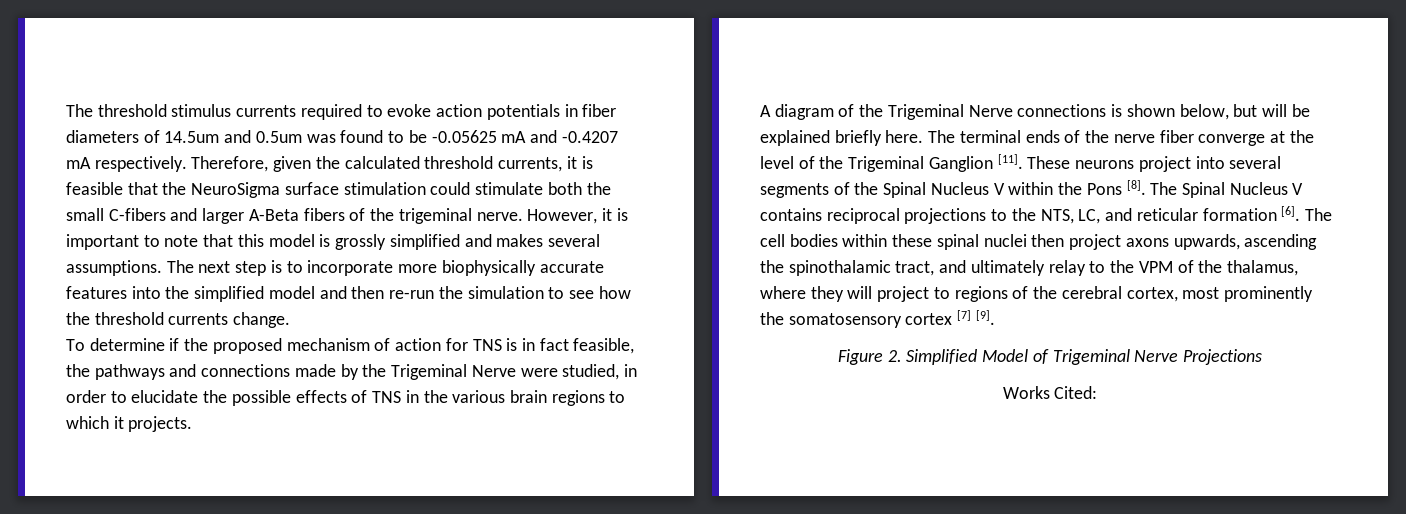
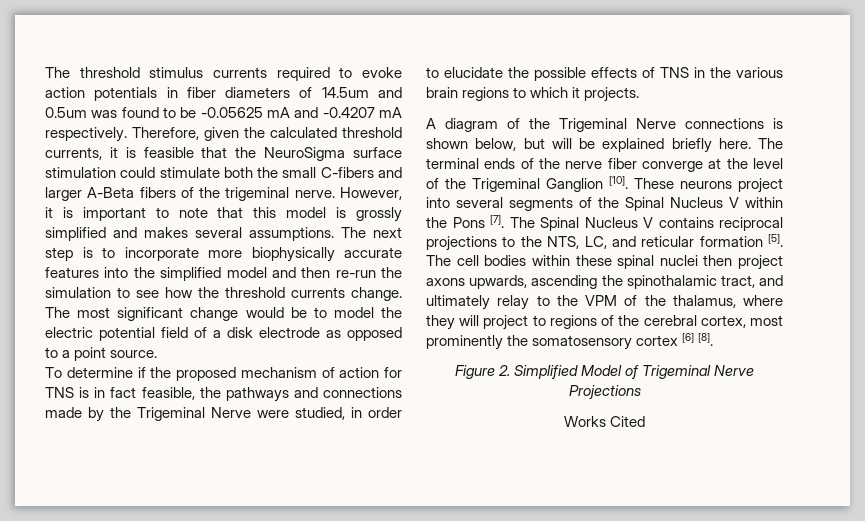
(291, 320) none -> [45,307,402,321] [45,327,402,341] [45,347,158,361] The most significant change would be to model the electric potential field of a disk electrode as opposed to a point source.
[997,154,1023,169] [11]. -> [609,176,628,189] [10].
[1126,180,1146,195] [8]. -> [490,215,504,228] [7].
[1281,206,1301,221] [6]. -> [768,234,783,247] [5].
[957,310,995,325] [7] [9]. -> [682,333,714,346] [6] [8].
[1054,386,1098,399] Cited: -> [610,416,646,427] Cited

